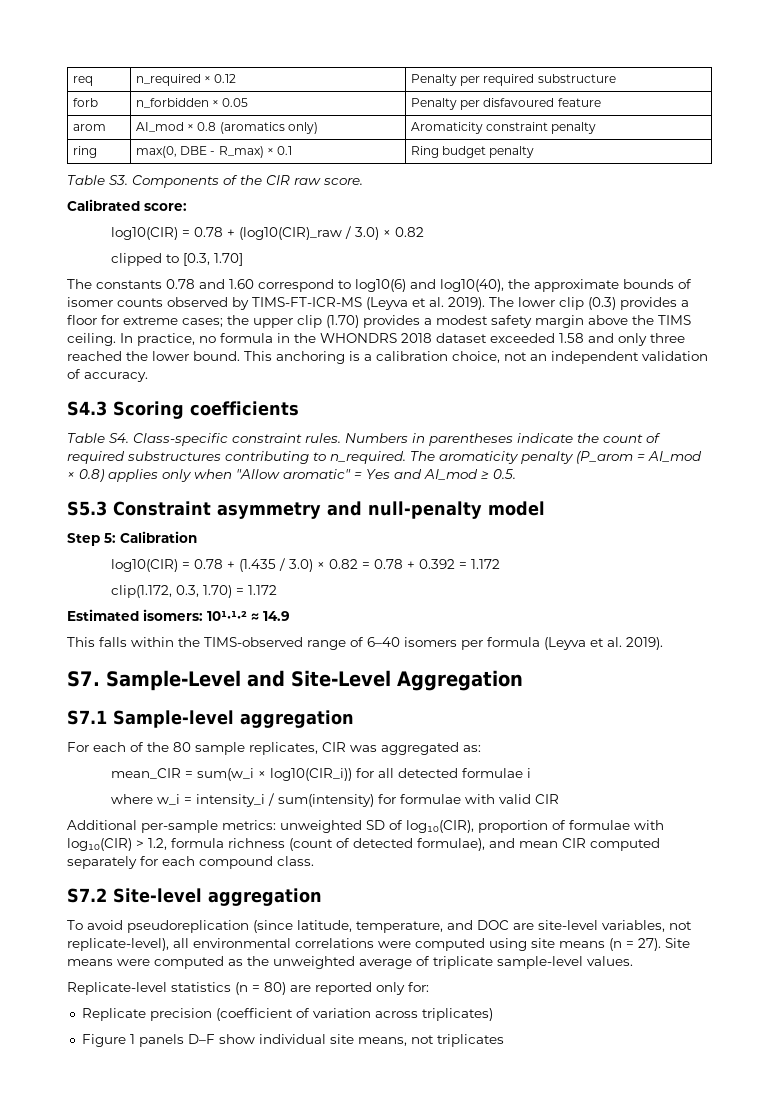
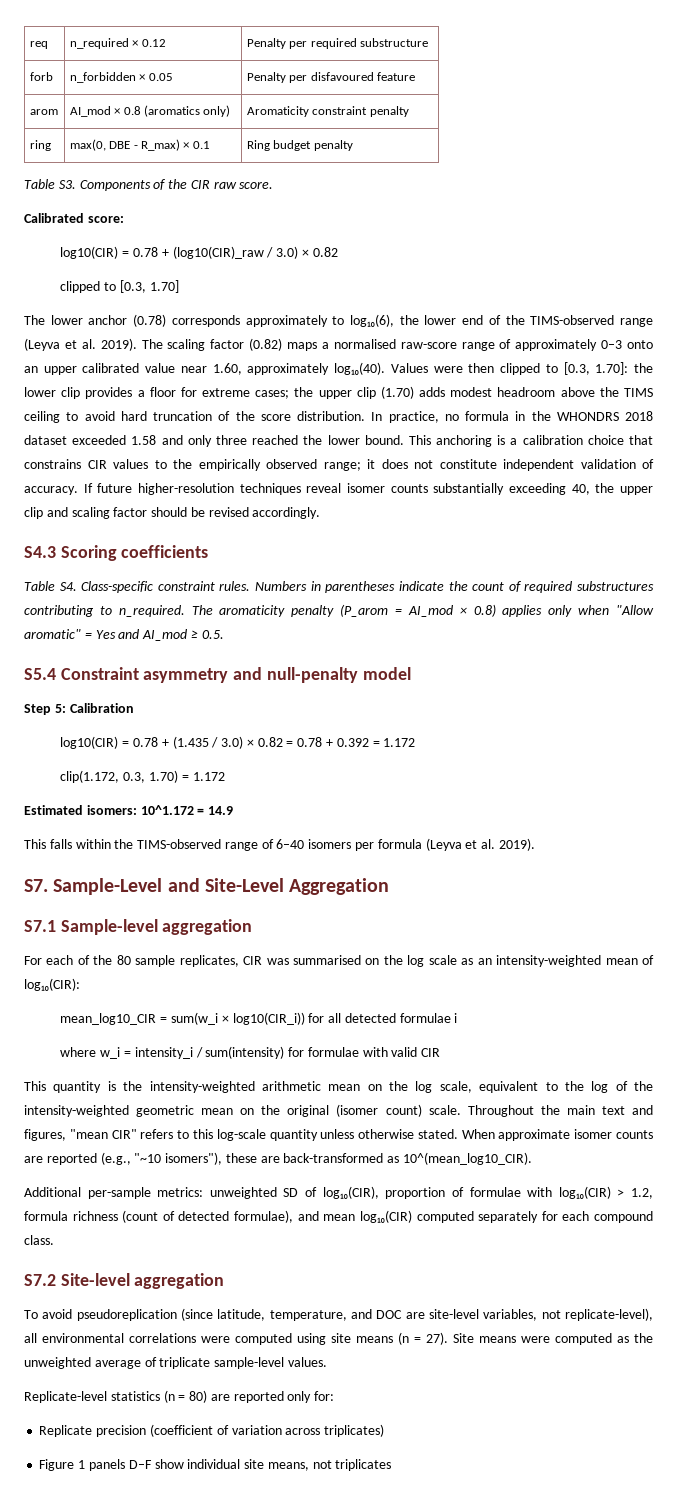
[96,279,692,292] [67,297,362,310] constants 0.78 and 1.60 correspond to log10(6) and log10(40), the approximate bounds of isomer counts observed by TIMS-FT-ICR-MS -> [50,314,653,327] lower anchor (0.78) corresponds approximately to log₁₀(6), the lower end of the TIMS-observed range
(514, 302) none -> [167,338,653,351] [24,362,654,375] scaling factor (0.82) maps a normalised raw-score range of approximately 0–3 onto an upper calibrated value near 1.60, approximately log₁₀(40). Values were then clipped to [0.3, 1.70]: the
[588,297,616,310] (0.3) -> (81, 393) none
[363,315,691,328] [67,333,116,346] provides a modest safety margin above the TIMS ceiling. -> [419,387,653,397] [24,411,365,423] adds modest headroom above the TIMS ceiling to avoid hard truncation of the score distribution.
[452,351,708,364] [67,369,148,382] choice, not an independent validation of accuracy. -> [587,435,653,445] [24,459,654,471] [24,483,653,495] [24,507,321,519] choice that constrains CIR values to the empirically observed range; it does not constitute independent validation of accuracy. If future higher-resolution techniques reveal isomer counts substantially exceeding 40, the upper clip and scaling factor should be revised accordingly.
[67,501,107,516] S5.3 -> [24,668,56,680] S5.4
[207,611,259,621] 10¹·¹·² ≈ -> [140,805,205,815] 10^1.172 =
[381,742,481,755] [111,768,182,779] aggregated as: // mean_CIR -> [293,955,655,967] [24,978,80,991] [60,1013,157,1025] summarised on the log scale as an intensity-weighted mean of log₁₀(CIR): // mean_log10_CIR
(560, 799) none -> [24,1081,653,1093] [24,1104,654,1117] [24,1129,653,1141] [24,1152,533,1165] // This quantity is the intensity-weighted arithmetic mean on the log scale, equivalent to the log of the intensity-weighted geometric mean on the original (isomer count) scale. Throughout the main text and figures, "mean CIR" refers to this log-scale quantity unless otherwise stated. When approximate isomer counts are reported (e.g., "~10 isomers"), these are back-transformed as 10^(mean_log10_CIR).
[562,838,586,848] CIR -> [359,1210,412,1223] log₁₀(CIR)

